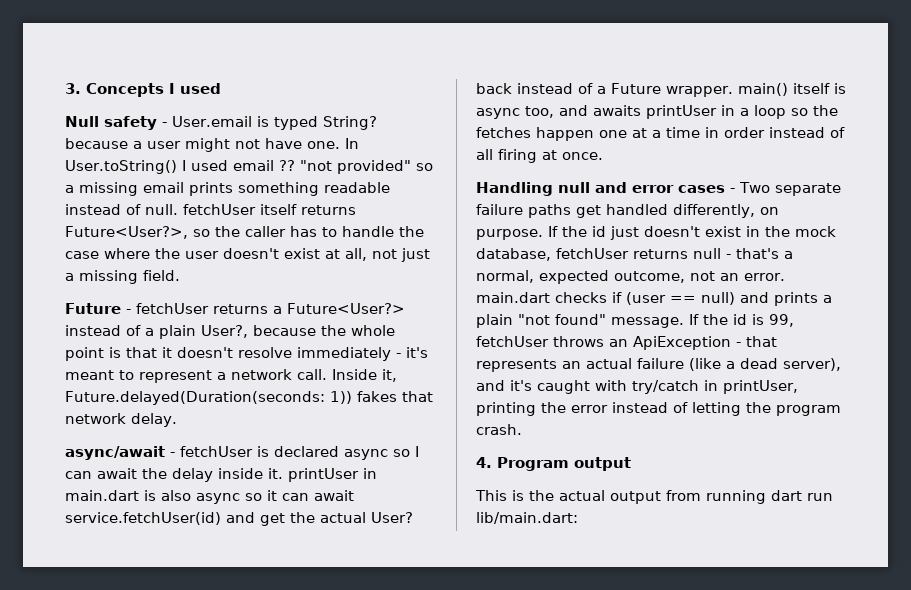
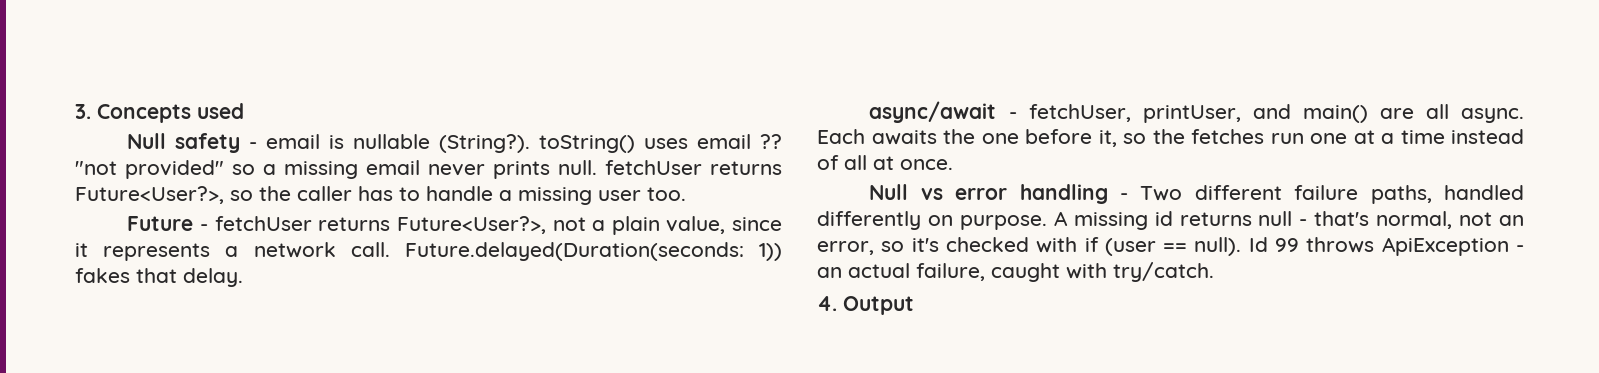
[169,83,175,94] I -> (191, 113) none
[172,116,377,130] [65,138,359,152] [65,160,228,174] User.email is typed String? because a user might not have one. In User.toString() I used -> [266,134,689,153] email is nullable (String?). toString() uses
[189,182,390,196] [65,204,141,215] prints something readable instead of -> [428,161,550,179] never prints
[260,204,297,215] itself -> (702, 167) none
[399,226,424,237] [65,248,430,262] [65,270,180,284] [65,303,405,314] [65,325,395,339] [65,347,428,361] [65,370,212,383] the case where the user doesn't exist at all, not just a missing field. // Future - fetchUser returns a Future<User?> instead of a plain User?, because the whole point is that it doesn't resolve immediately - it's meant to represent -> [499,187,686,205] [127,216,782,235] [75,243,211,261] a missing user too. // Future - fetchUser returns Future<User?>, not a plain value, since it represents
[332,369,397,382] Inside it, -> (390, 249) none
[65,413,126,424] network -> (177, 275) none
[180,446,419,460] [65,468,377,482] [65,490,354,504] [65,512,413,526] [476,83,846,97] [476,105,786,119] fetchUser is declared async so I can await the delay inside it. printUser in main.dart is also async so it can await service.fetchUser(id) and get the actual User? back instead of a Future wrapper. main() itself is async too, and awaits printUser in a loop -> [1028,104,1524,123] [817,129,1117,147] fetchUser, printUser, and main() are all async. Each awaits the one before it,
[536,127,594,141] happen -> [1270,133,1304,144] run
[705,127,765,138] in order -> (1445, 137) none
[498,149,537,163] firing -> (867, 162) none
[476,182,841,196] [476,204,779,218] [476,226,836,240] [476,248,793,261] [476,270,785,284] [476,292,832,306] [476,314,794,328] [476,336,777,350] [476,358,841,372] [476,380,798,394] [476,402,841,416] [476,424,522,435] [476,457,631,471] [475,490,833,504] [476,512,578,524] Handling null and error cases - Two separate failure paths get handled differently, on purpose. If the id just doesn't exist in the mock database, fetchUser returns null - that's a normal, expected outcome, not an error. main.dart checks if (user == null) and prints a plain "not found" message. If the id is 99, fetchUser throws an ApiException - that represents an actual failure (like a dead server), and it's caught with try/catch in printUser, printing the error instead of letting the program crash. // 4. Program output // This is the actual output from running dart run lib/main.dart: -> [869,184,1524,204] [817,211,1524,230] [817,237,1524,256] [817,262,1214,282] [817,296,914,315] Null vs error handling - Two different failure paths, handled differently on purpose. A missing id returns null - that's normal, not an error, so it's checked with if (user == null). Id 99 throws ApiException - an actual failure, caught with try/catch. // 4. Output

